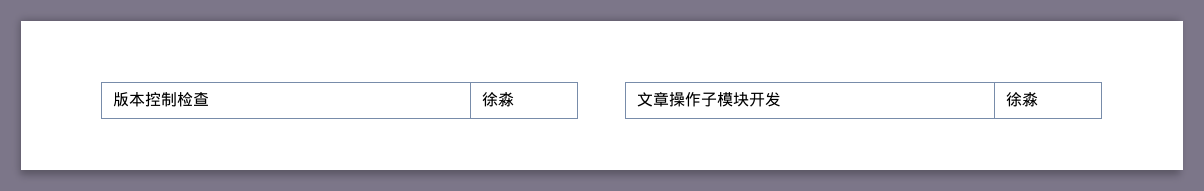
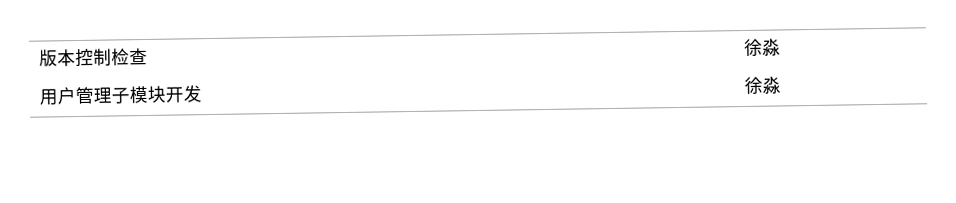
[636,92,701,107] 文章操作 -> [38,86,112,106] 用户管理

